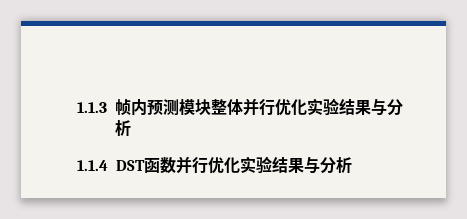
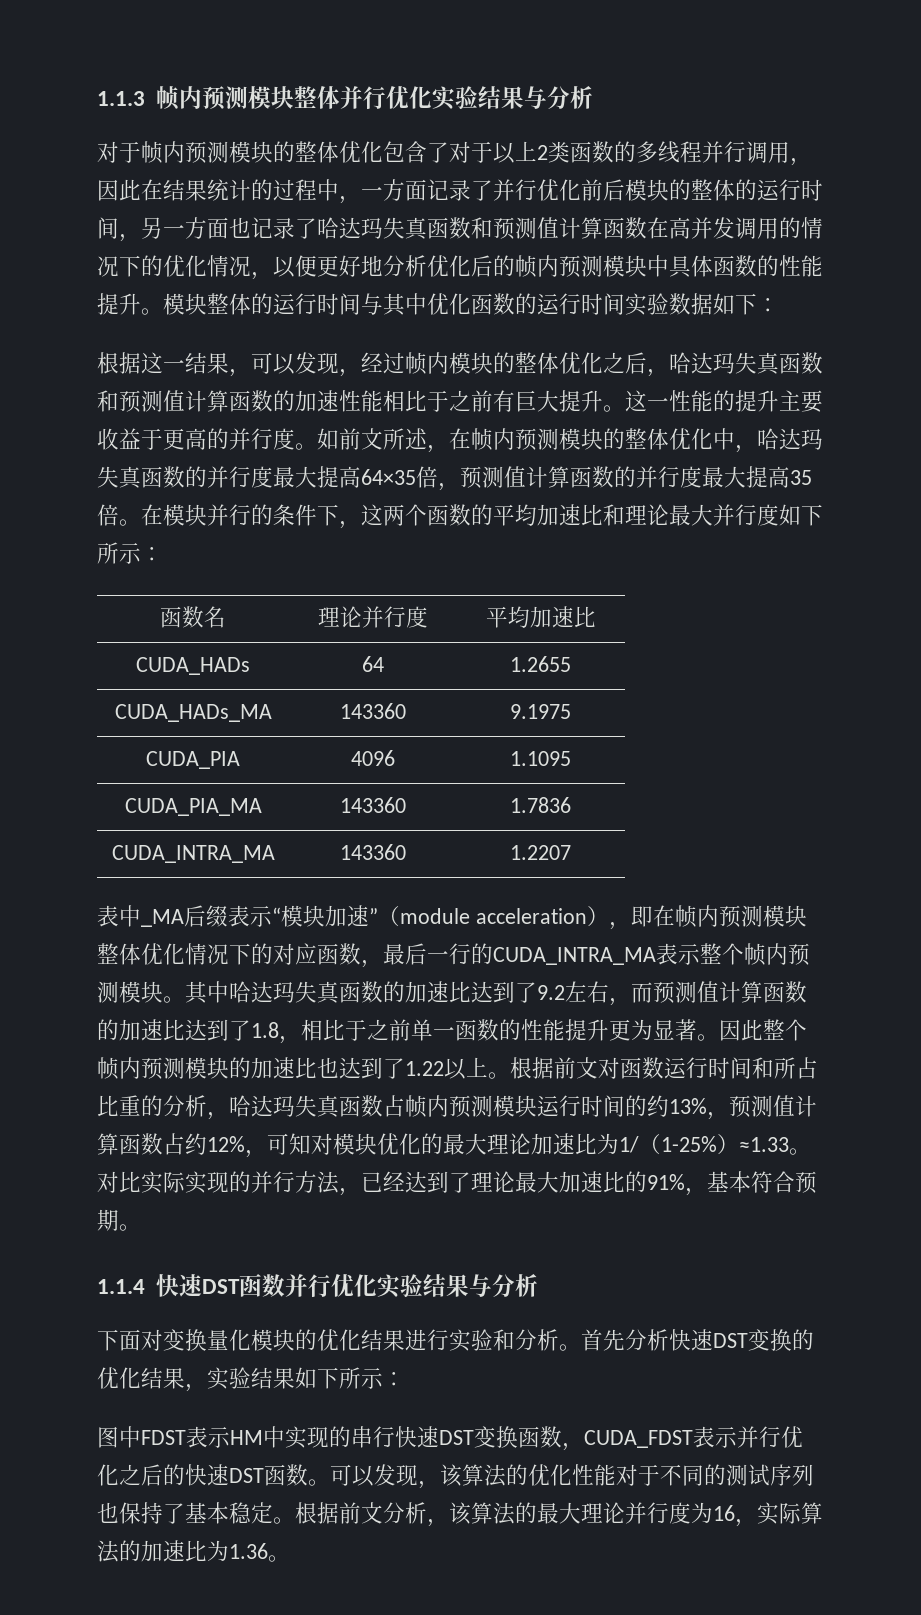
(131, 127) none -> [97,141,812,166] [97,179,823,204] [97,217,823,242] [97,255,823,280] [97,293,779,316] [97,352,823,377] [97,390,823,413] [97,428,823,453] [97,466,812,491] [97,504,823,529] [97,542,163,564] [160,606,226,628] [317,606,428,628] [485,606,596,628] [136,657,250,675] [361,656,384,672] [509,656,571,672] [114,704,272,722] [339,703,406,719] [509,704,571,719] [146,751,240,769] [350,750,395,766] [509,751,571,766] [124,798,262,816] [339,797,406,813] [509,797,571,813] [111,845,275,863] [339,844,406,860] [509,845,571,860] [97,905,807,930] [97,943,810,968] [97,981,807,1006] [97,1019,807,1044] [97,1057,818,1080] [97,1095,817,1120] [97,1133,811,1158] [97,1171,817,1196] [97,1209,141,1231] // 对于帧内预测模块的整体优化包含了对于以上2类函数的多线程并行调用，因此在结果统计的过程中，一方面记录了并行优化前后模块的整体的运行时间，另一方面也记录了哈达玛失真函数和预测值计算函数在高并发调用的情况下的优化情况，以便更好地分析优化后的帧内预测模块中具体函数的性能提升。模块整体的运行时间与其中优化函数的运行时间实验数据如下： // 根据这一结果，可以发现，经过帧内模块的整体优化之后，哈达玛失真函数和预测值计算函数的加速性能相比于之前有巨大提升。这一性能的提升主要收益于更高的并行度。如前文所述，在帧内预测模块的整体优化中，哈达玛失真函数的并行度最大提高64×35倍，预测值计算函数的并行度最大提高35倍。在模块并行的条件下，这两个函数的平均加速比和理论最大并行度如下所示： // 函数名 | 理论并行度 | 平均加速比 // CUDA_HADs | 64 | 1.2655 // CUDA_HADs_MA | 143360 | 9.1975 // CUDA_PIA | 4096 | 1.1095 // CUDA_PIA_MA | 143360 | 1.7836 // CUDA_INTRA_MA | 143360 | 1.2207 // 表中_MA后缀表示“模块加速”（module acceleration），即在帧内预测模块整体优化情况下的对应函数，最后一行的CUDA_INTRA_MA表示整个帧内预测模块。其中哈达玛失真函数的加速比达到了9.2左右，而预测值计算函数的加速比达到了1.8，相比于之前单一函数的性能提升更为显著。因此整个帧内预测模块的加速比也达到了1.22以上。根据前文对函数运行时间和所占比重的分析，哈达玛失真函数占帧内预测模块运行时间的约13%，预测值计算函数占约12%，可知对模块优化的最大理论加速比为1/（1-25%）≈1.33。对比实际实现的并行方法，已经达到了理论最大加速比的91%，基本符合预期。
(108, 165) none -> [155,1274,202,1297] 快速
(352, 164) none -> [97,1329,814,1352] [97,1367,405,1392] [97,1426,803,1451] [97,1464,814,1489] [97,1502,823,1527] [97,1540,290,1563] // 下面对变换量化模块的优化结果进行实验和分析。首先分析快速DST变换的优化结果，实验结果如下所示： // 图中FDST表示HM中实现的串行快速DST变换函数，CUDA_FDST表示并行优化之后的快速DST函数。可以发现，该算法的优化性能对于不同的测试序列也保持了基本稳定。根据前文分析，该算法的最大理论并行度为16，实际算法的加速比为1.36。

